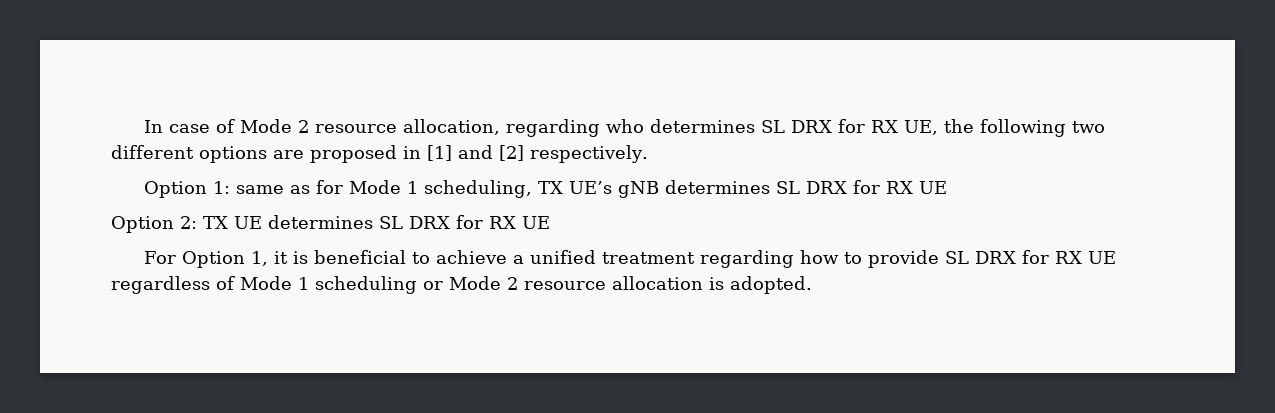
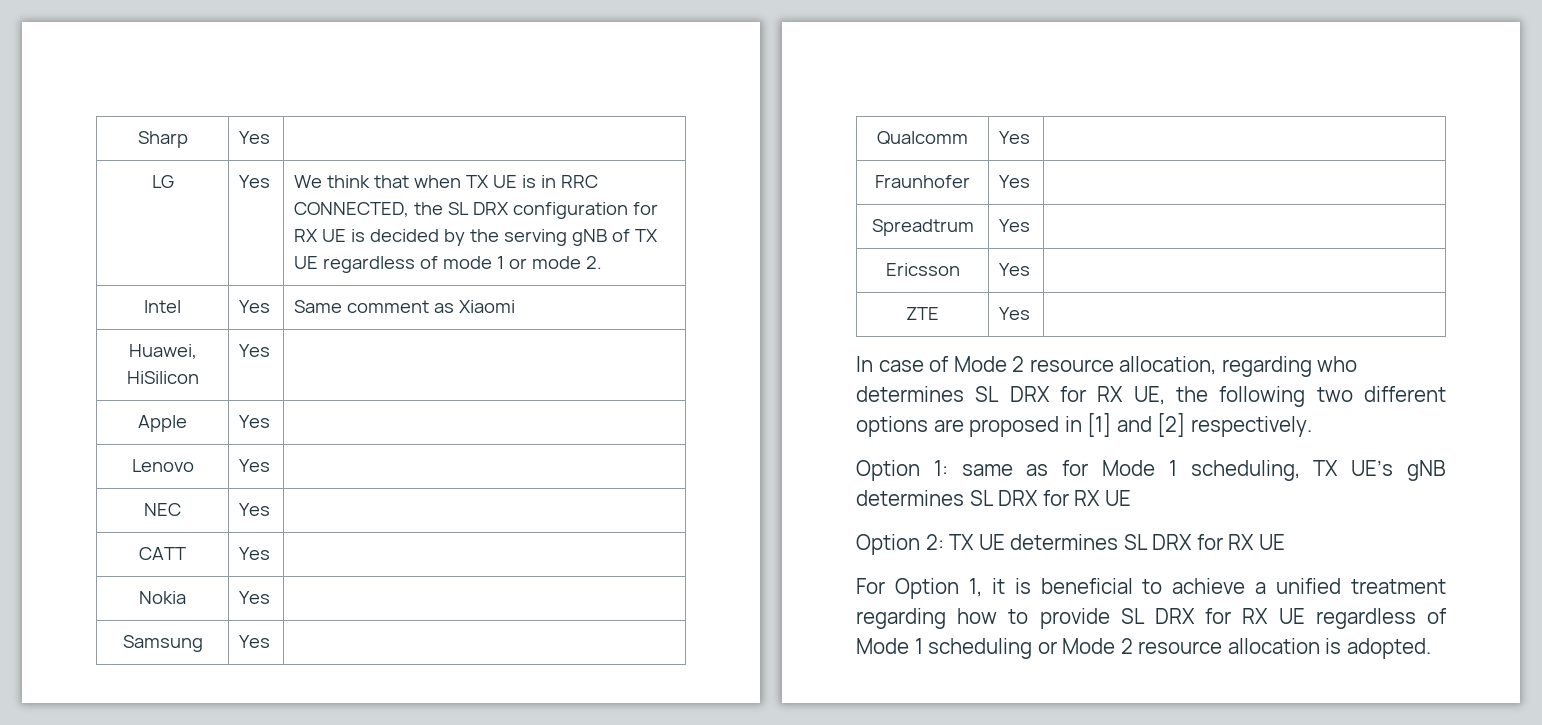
(144, 126) none -> [137,131,188,148] [239,131,271,144] [151,175,174,188] [239,175,271,188] [294,175,599,188] [294,202,659,219] [294,229,659,246] [294,256,603,273] [144,300,181,313] [239,300,271,313] [294,300,516,313] [128,344,197,359] [126,371,199,384] [239,344,271,357] [138,415,187,432] [239,415,271,428] [131,459,194,472] [239,459,271,472] [144,503,181,516] [239,503,271,516] [139,547,186,560] [239,547,271,560] [139,591,186,604] [239,591,271,604] [122,635,203,652] [239,635,271,648] [877,131,968,144] [999,131,1031,144] [875,175,970,188] [999,175,1031,188] [871,219,974,236] [999,219,1031,232] [885,263,960,276] [999,263,1031,276] [906,307,939,320] [999,307,1031,320] Sharp | Yes | // LG | Yes | We think that when TX UE is in RRC CONNECTED, the SL DRX configuration for RX UE is decided by the serving gNB of TX UE regardless of mode 1 or mode 2. // Intel | Yes | Same comment as Xiaomi // Huawei, HiSilicon | Yes | // Apple | Yes | // Lenovo | Yes | // NEC | Yes | // CATT | Yes | // Nokia | Yes | // Samsung | Yes | // Qualcomm | Yes | // Fraunhofer | Yes | // Spreadtrum | Yes | // Ericsson | Yes | // ZTE | Yes | //

